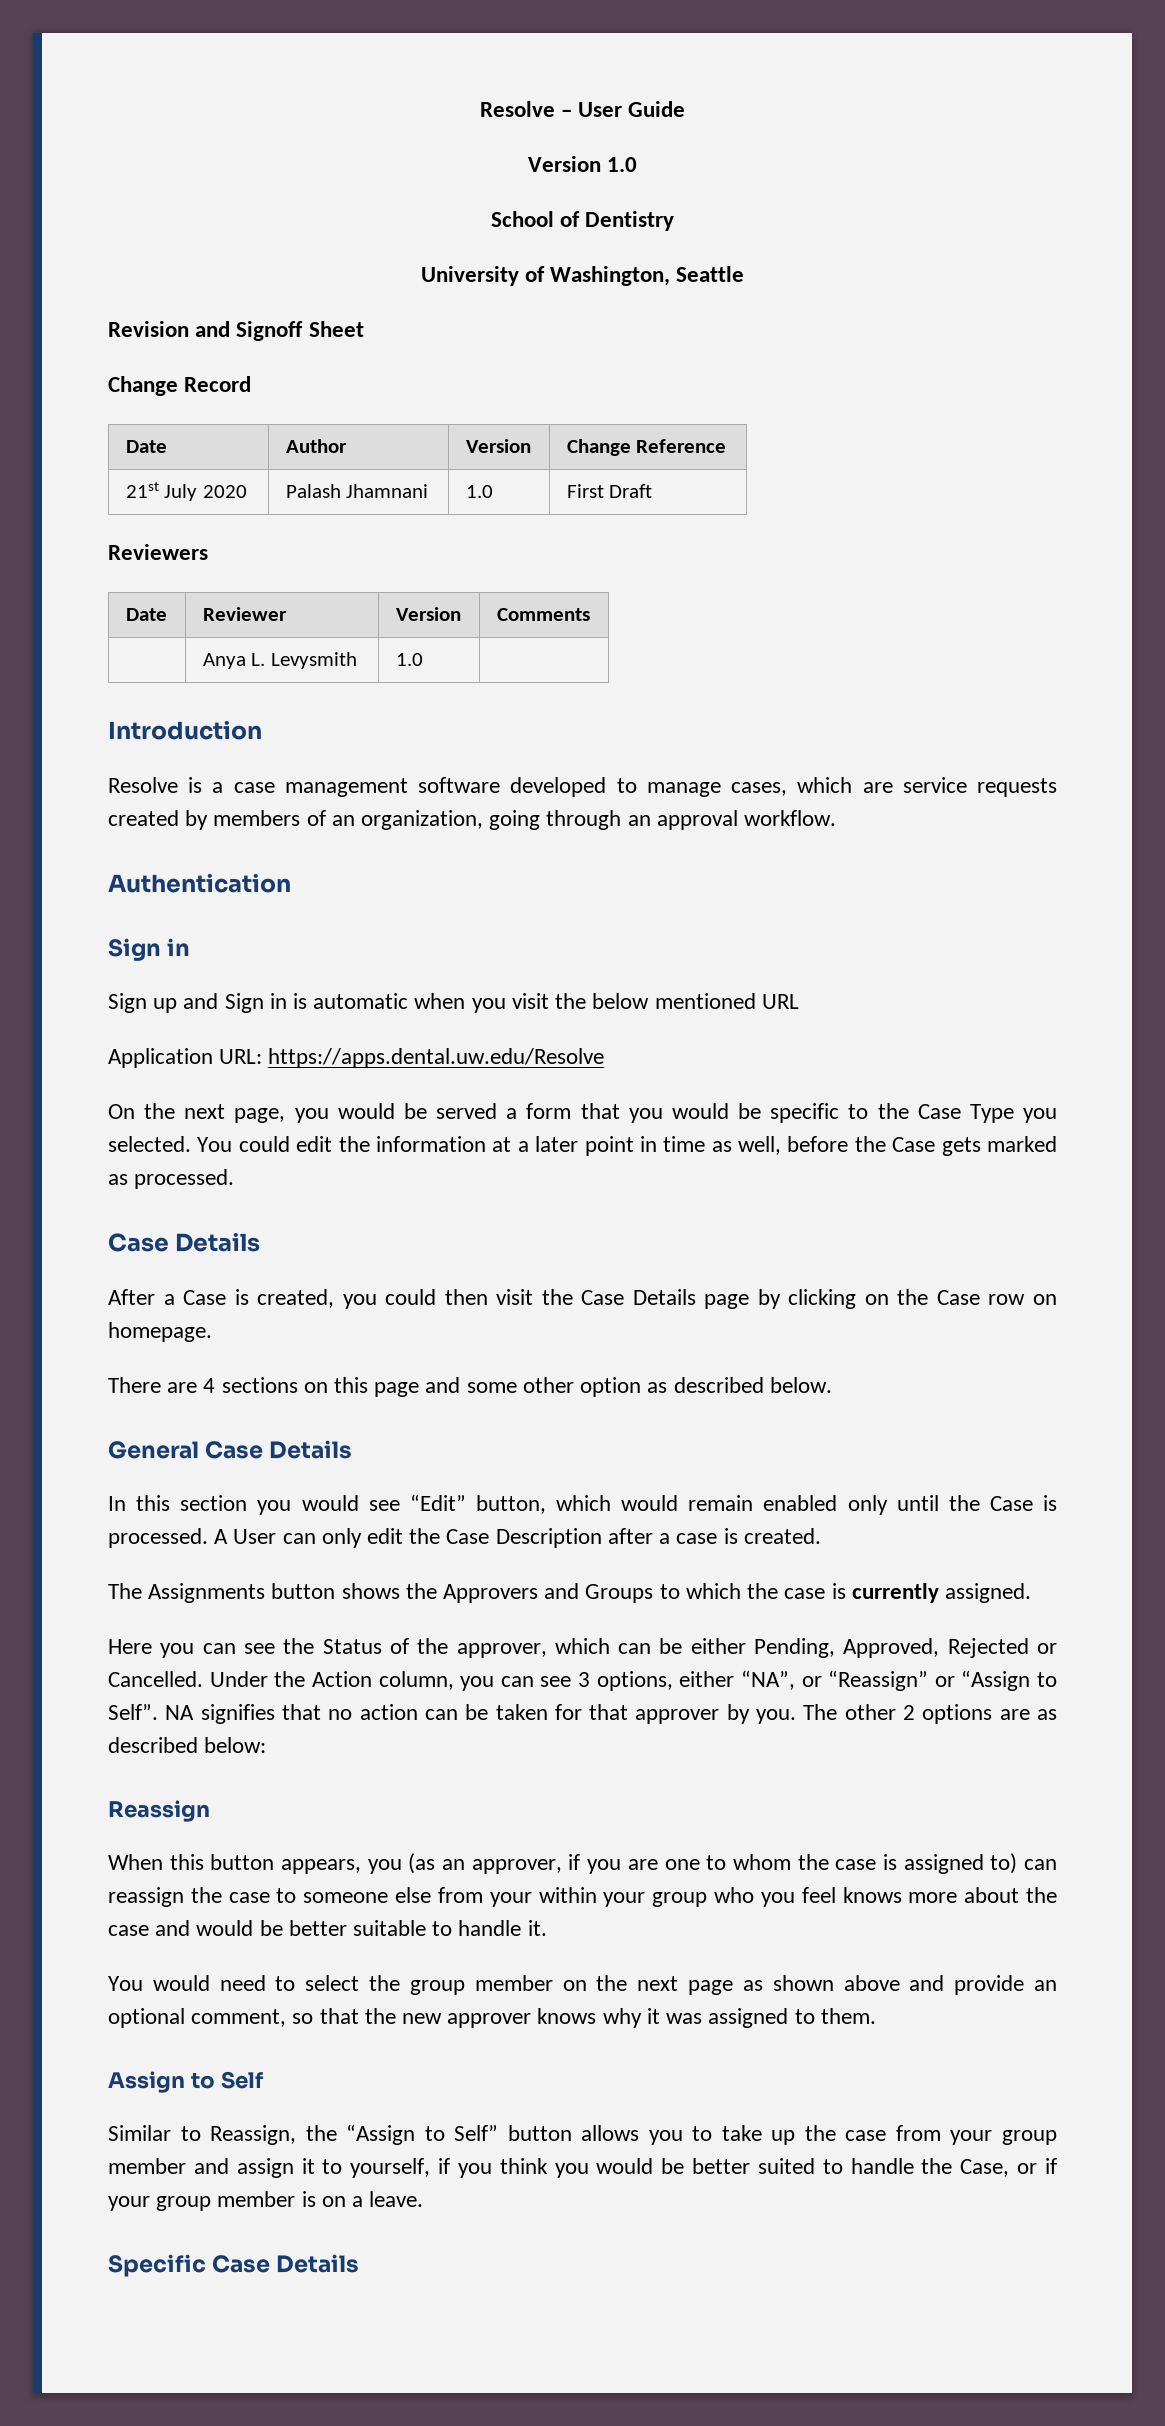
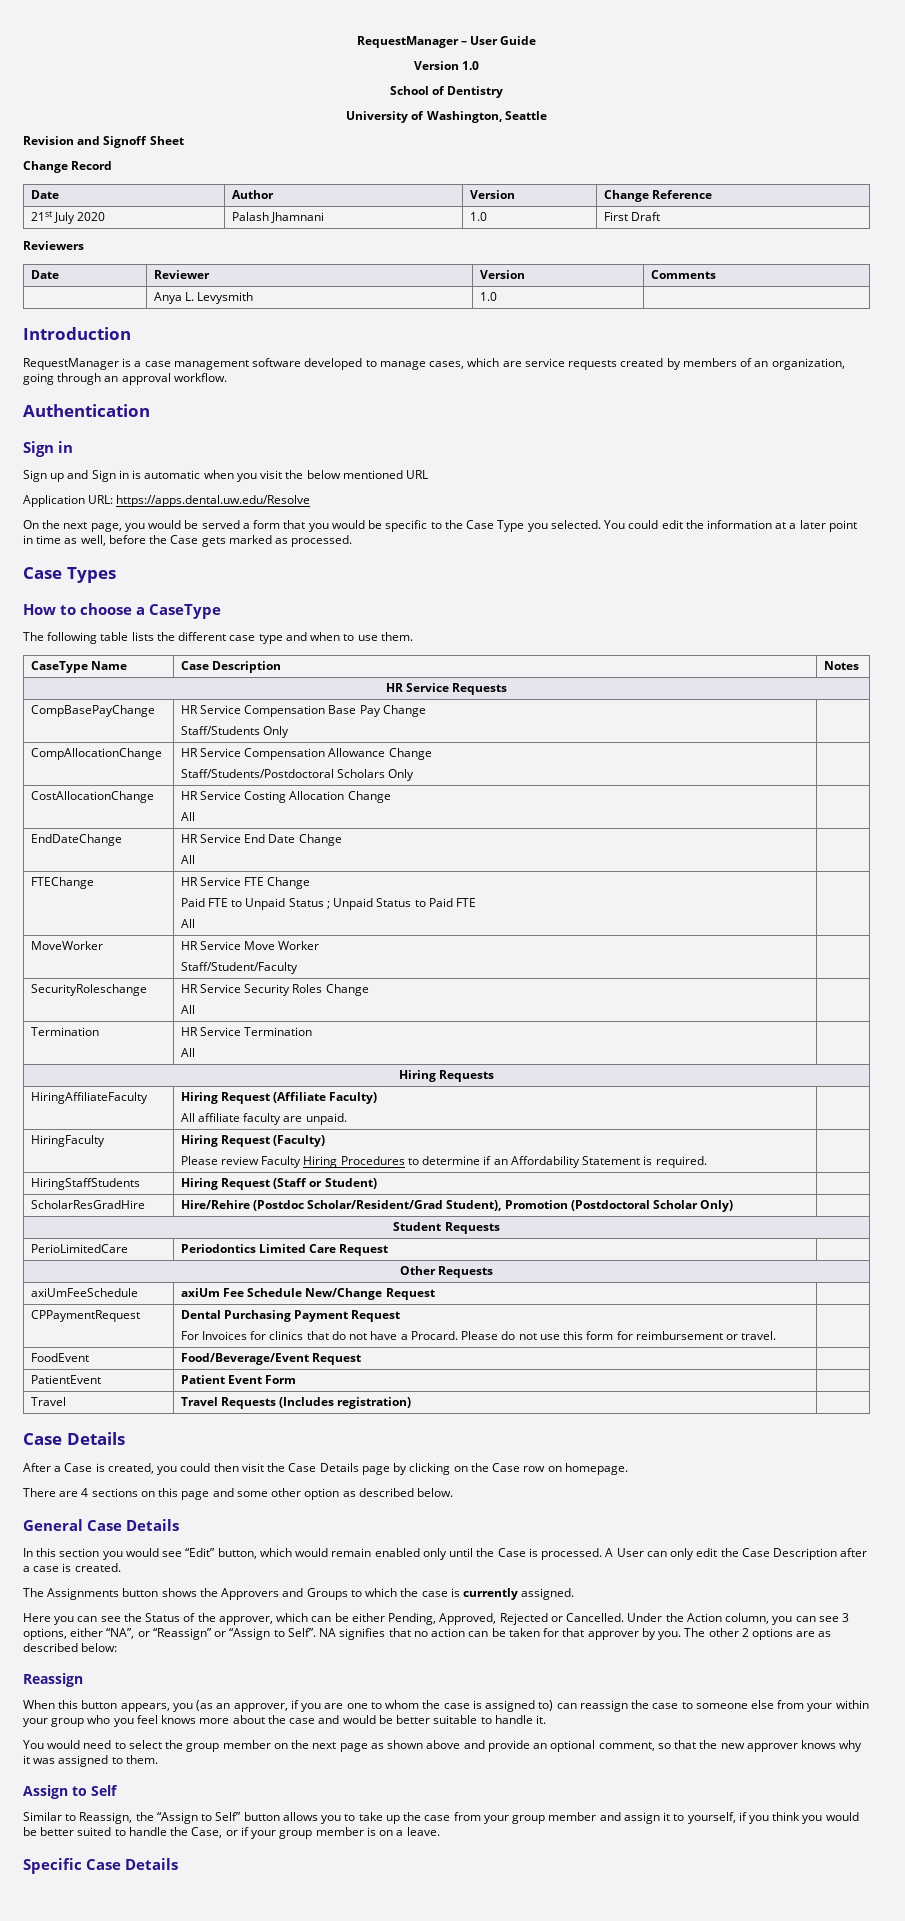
[479,101,555,117] Resolve -> [356,36,459,48] RequestManager
[108,777,178,793] Resolve -> [23,358,119,370] RequestManager
(235, 1179) none -> [23,567,116,583] [23,603,222,619] [23,632,413,644] [30,661,127,673] [180,661,281,673] [823,661,859,670] [385,683,508,695] [30,705,155,717] [180,705,426,717] [180,726,289,738] [30,748,162,760] [180,748,432,760] [180,769,415,781] [30,791,154,803] [180,791,391,803] [180,812,195,821] [30,834,122,846] [180,834,342,846] [180,855,195,864] [30,877,94,889] [180,877,311,889] [180,898,477,910] [180,919,195,928] [30,941,103,950] [180,941,320,950] [180,962,298,974] [30,984,147,996] [180,984,369,996] [180,1005,195,1014] [30,1027,99,1036] [180,1027,313,1036] [180,1048,195,1057] [398,1070,495,1082] [30,1092,148,1104] [180,1092,378,1104] [180,1113,347,1125] [30,1135,105,1147] [180,1135,326,1147] [180,1156,707,1168] [30,1178,140,1190] [180,1178,377,1190] [30,1200,145,1209] [180,1200,734,1212] [393,1222,500,1234] [30,1244,128,1253] [180,1244,389,1256] [399,1266,494,1278] [30,1288,138,1297] [180,1288,435,1300] [30,1310,140,1322] [180,1310,401,1322] [180,1331,777,1340] [30,1353,89,1362] [180,1353,361,1365] [30,1375,101,1384] [180,1375,297,1384] [30,1397,66,1406] [180,1397,412,1409] // Case Types // How to choose a CaseType // The following table lists the different case type and when to use them. // CaseType Name | Case Description | Notes // HR Service Requests // CompBasePayChange | HR Service Compensation Base Pay Change // Staff/Students Only | // CompAllocationChange | HR Service Compensation Allowance Change // Staff/Students/Postdoctoral Scholars Only | // CostAllocationChange | HR Service Costing Allocation Change // All | // EndDateChange | HR Service End Date Change // All | // FTEChange | HR Service FTE Change // Paid FTE to Unpaid Status ; Unpaid Status to Paid FTE // All | // MoveWorker | HR Service Move Worker // Staff/Student/Faculty | // SecurityRoleschange | HR Service Security Roles Change // All | // Termination | HR Service Termination // All | // Hiring Requests // HiringAffiliateFaculty | Hiring Request (Affiliate Faculty) // All affiliate faculty are unpaid. | // HiringFaculty | Hiring Request (Faculty) // Please review Faculty Hiring Procedures to determine if an Affordability Statement is required. | // HiringStaffStudents | Hiring Request (Staff or Student) | // ScholarResGradHire | Hire/Rehire (Postdoc Scholar/Resident/Grad Student), Promotion (Postdoctoral Scholar Only) | // Student Requests // PerioLimitedCare | Periodontics Limited Care Request | // Other Requests // axiUmFeeSchedule | axiUm Fee Schedule New/Change Request | // CPPaymentRequest | Dental Purchasing Payment Request // For Invoices for clinics that do not have a Procard. Please do not use this form for reimbursement or travel. | // FoodEvent | Food/Beverage/Event Request | // PatientEvent | Patient Event Form | // Travel | Travel Requests (Includes registration) |

